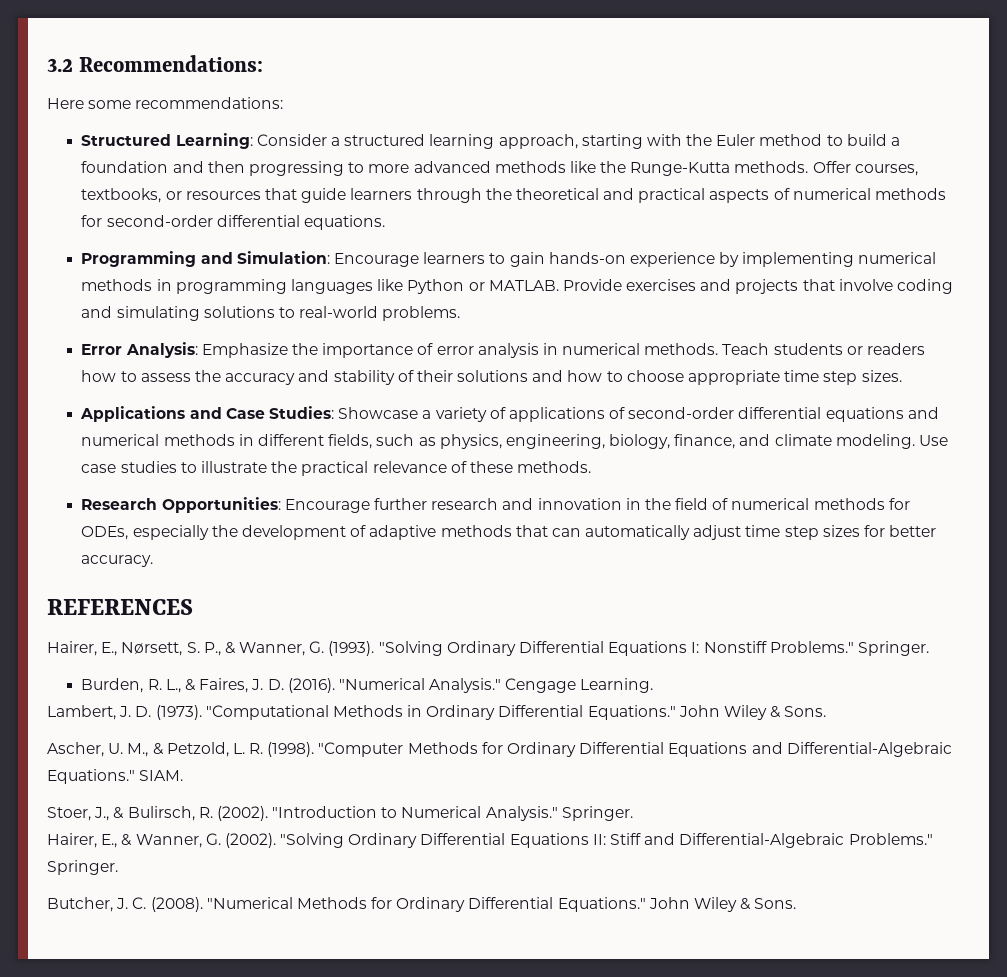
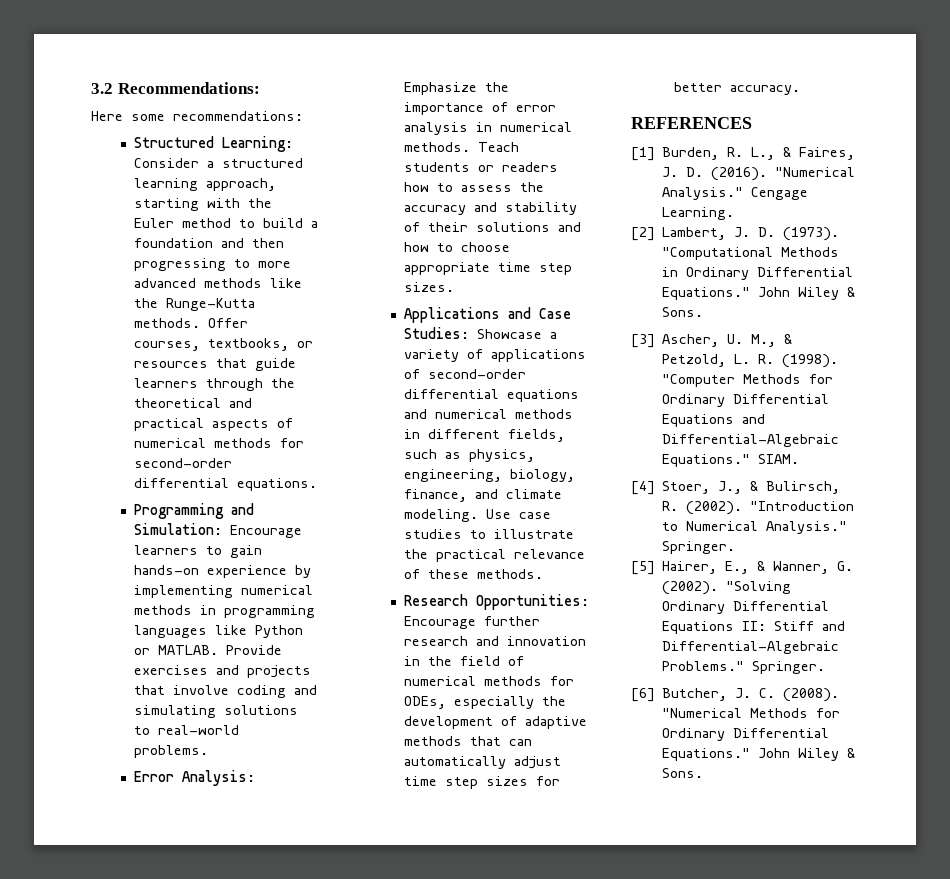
[47,641,929,656] Hairer, E., Nørsett, S. P., & Wanner, G. (1993). "Solving Ordinary Differential Equations I: Nonstiff Problems." Springer. // -> [631,147,655,161] [1]
(654, 685) none -> [631,227,655,241] [2]
(827, 711) none -> [631,334,655,348] [3]
(184, 775) none -> [631,481,655,495] [4]
(633, 813) none -> [631,561,655,575] [5]
(118, 867) none -> [631,688,655,702] [6]

